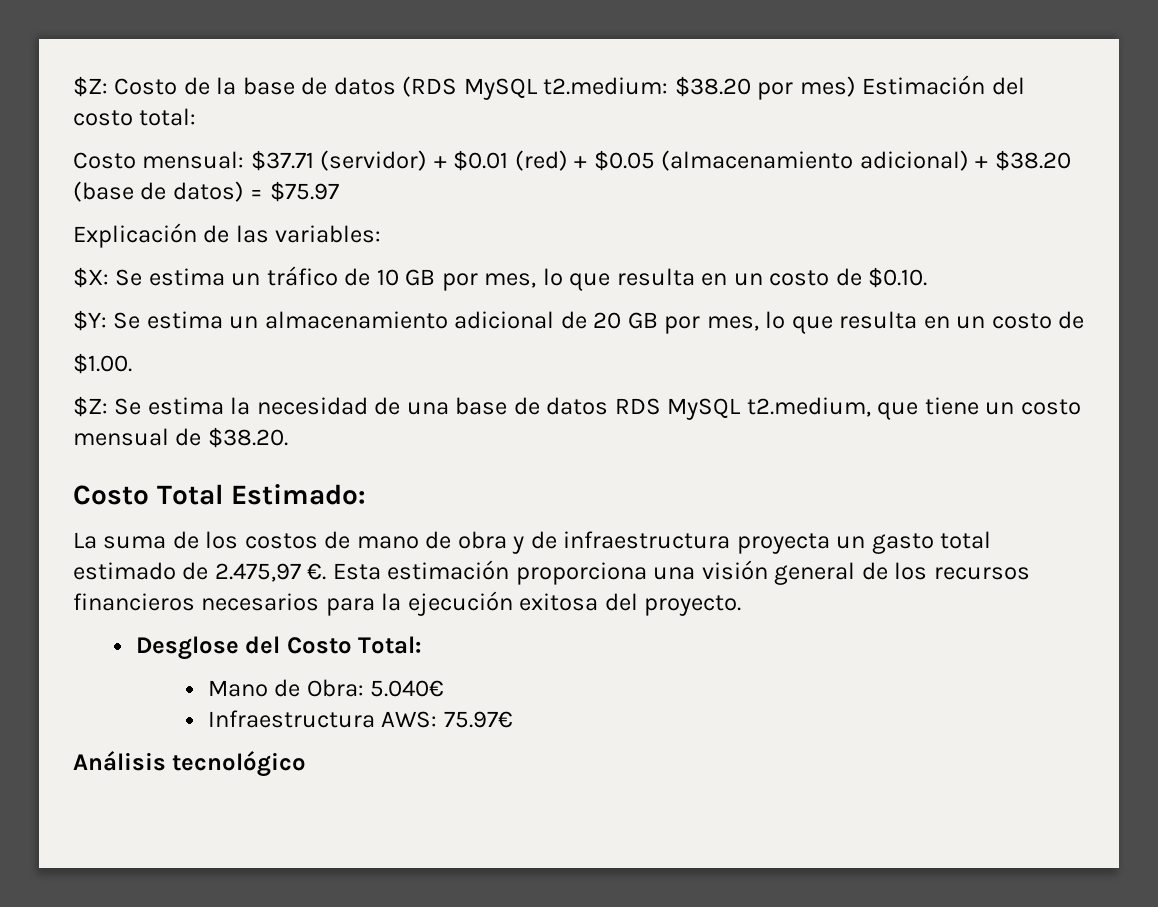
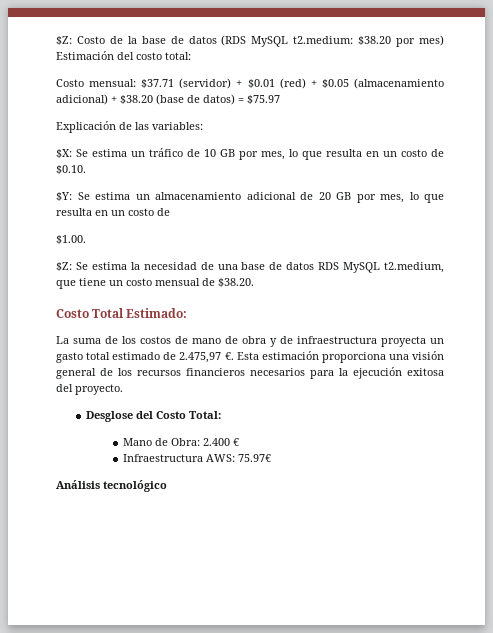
[370,680,445,697] 5.040€ -> [202,438,239,446] 2.400 €

